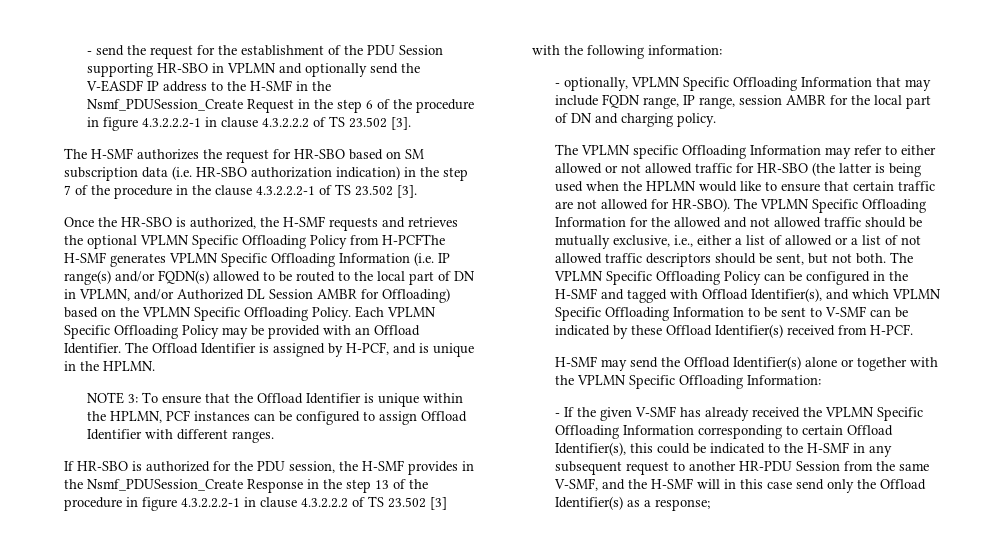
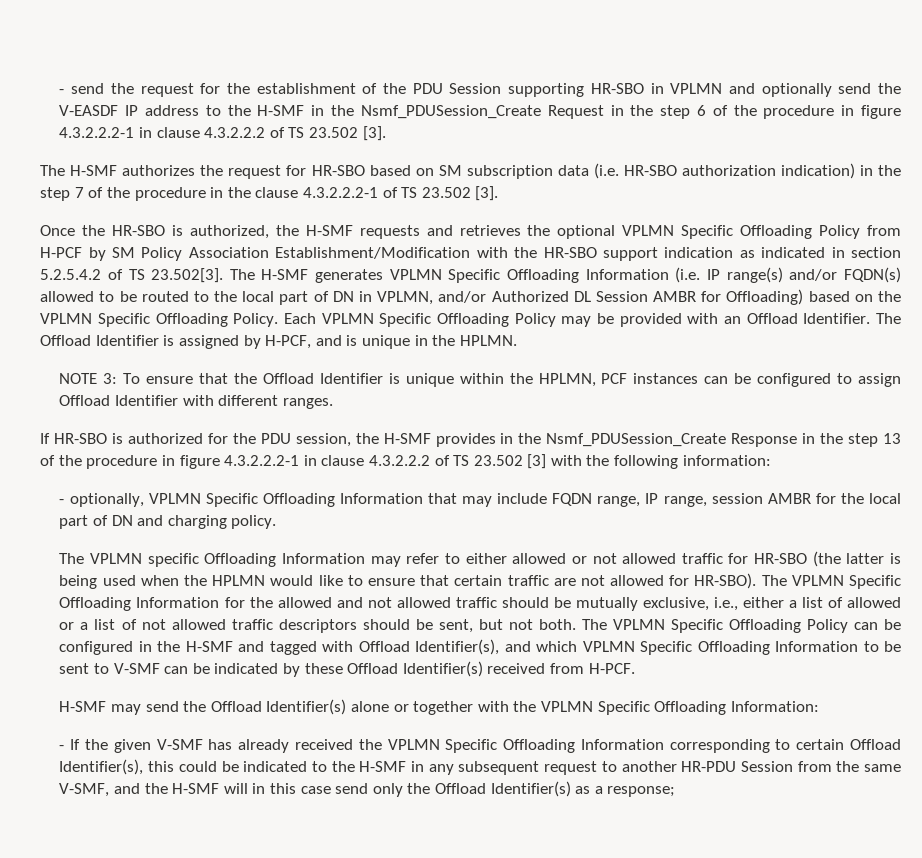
[382,234,446,245] H-PCFThe -> [40,247,901,261] [40,268,255,283] H-PCF by SM Policy Association Establishment/Modification with the HR-SBO support indication as indicated in section 5.2.5.4.2 of TS 23.502[3]. The

